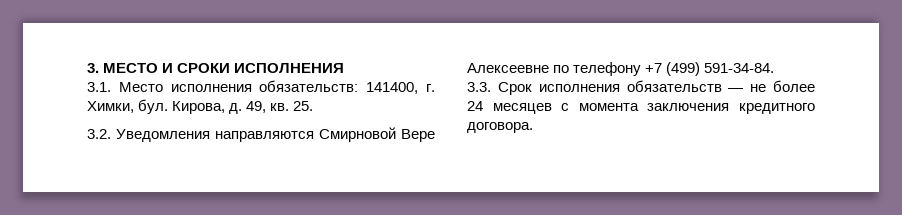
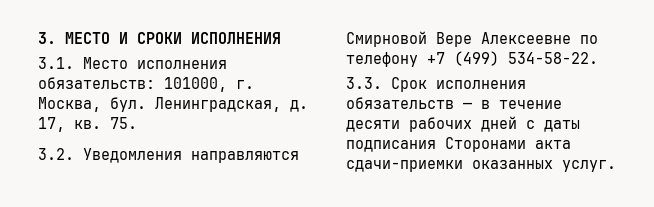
[366,82,435,94] [87,99,314,114] 141400, г. Химки, бул. Кирова, д. 49, кв. 25. -> [164,77,254,92] [38,97,308,112] [38,117,137,132] 101000, г. Москва, бул. Ленинградская, д. 17, кв. 75.
[704,63,775,73] 591-34-84. -> [508,52,598,64] 534-58-22.
[750,80,815,92] [467,101,815,114] [467,122,533,133] не более 24 месяцев с момента заключения кредитного договора. -> [481,100,562,109] [346,116,580,132] [346,137,571,152] [346,160,616,172] в течение десяти рабочих дней с даты подписания Сторонами акта сдачи-приемки оказанных услуг.

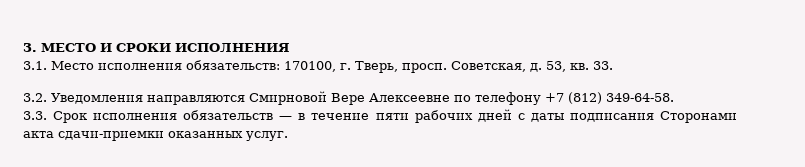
[164,77,254,92] [38,97,308,112] [38,117,137,132] 101000, г. Москва, бул. Ленинградская, д. 17, кв. 75. -> [284,61,613,73] 170100, г. Тверь, просп. Советская, д. 53, кв. 33.
[454,51,598,66] (499) 534-58-22. -> [568,92,674,104] (812) 349-64-58.
[346,120,400,132] десяти -> [375,113,409,120] пяти

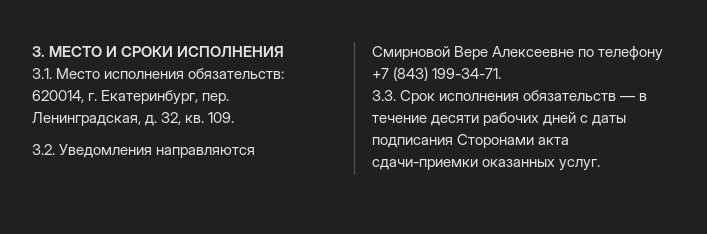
[284,61,613,73] 170100, г. Тверь, просп. Советская, д. 53, кв. 33. -> [32,90,230,105] [32,112,235,126] 620014, г. Екатеринбург, пер. Ленинградская, д. 32, кв. 109.
[568,92,674,104] (812) 349-64-58. -> [393,67,502,81] (843) 199-34-71.
[375,113,409,120] пяти -> [431,115,480,126] десяти

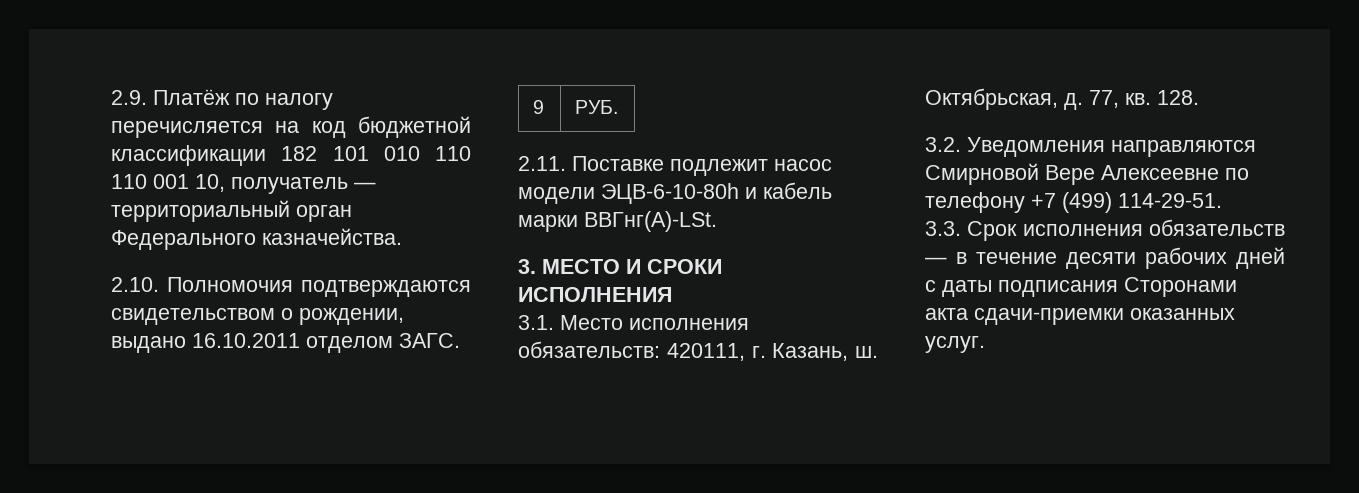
(32, 51) none -> [111,89,333,110] [111,116,471,138] [111,145,471,166] [111,174,376,194] [111,200,352,222] [111,228,402,250] [111,277,471,297] [111,308,404,325] [111,333,460,353] [533,100,545,114] [575,100,619,114] [518,156,832,176] [518,182,832,204] [518,211,717,232] 2.9. Платёж по налогу перечисляется на код бюджетной классификации 182 101 010 110 110 001 10, получатель — территориальный орган Федерального казначейства. // 2.10. Полномочия подтверждаются свидетельством о рождении, выдано 16.10.2011 отделом ЗАГС. // 9 | РУБ. // 2.11. Поставке подлежит насос модели ЭЦВ-6-10-80h и кабель марки ВВГнг(А)-LSt. //
[32,90,230,105] [32,112,235,126] 620014, г. Екатеринбург, пер. Ленинградская, д. 32, кв. 109. -> [666,343,878,361] [925,88,1199,110] 420111, г. Казань, ш. Октябрьская, д. 77, кв. 128.
[393,67,502,81] (843) 199-34-71. -> [1062,192,1222,213] (499) 114-29-51.

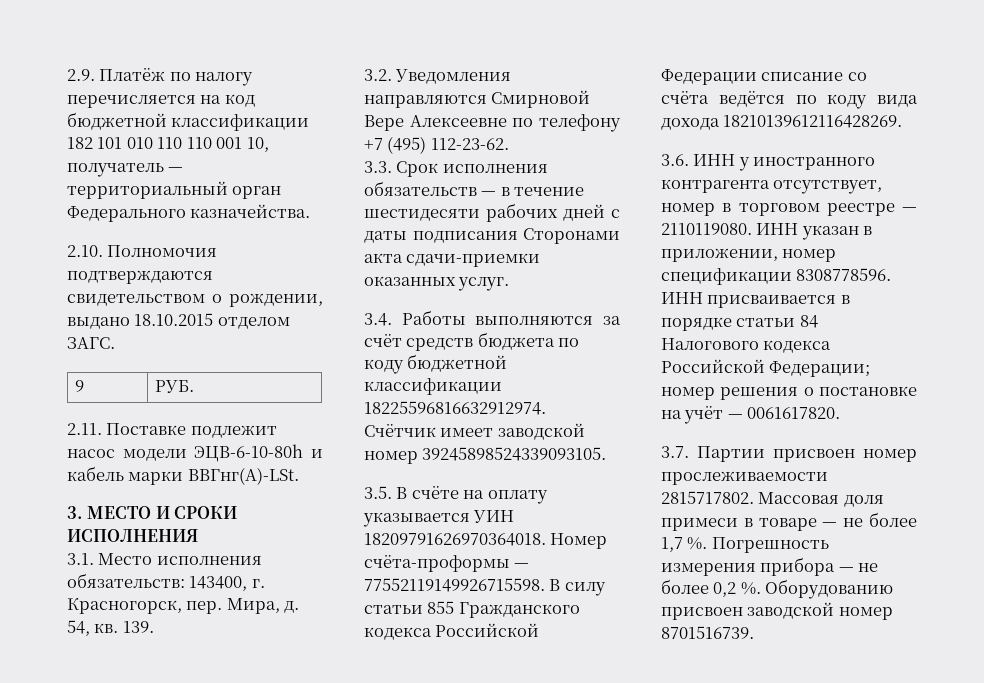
[192,333,300,348] 16.10.2011 -> [134,313,214,326] 18.10.2015
[666,343,878,361] [925,88,1199,110] 420111, г. Казань, ш. Октябрьская, д. 77, кв. 128. -> [189,576,265,591] [67,598,300,614] [67,620,154,636] 143400, г. Красногорск, пер. Мира, д. 54, кв. 139.
[1062,192,1222,213] (499) 114-29-51. -> [387,136,509,154] (495) 112-23-62.
[1066,252,1136,269] десяти -> [364,209,480,221] шестидесяти
(985, 344) none -> [364,310,621,326] [364,332,580,351] [364,354,508,374] [364,378,502,395] [364,401,546,415] [364,423,585,440] [364,447,607,464] [364,486,548,504] [363,510,515,527] [364,533,608,549] [364,555,530,572] [364,578,606,596] [364,601,580,618] [364,623,540,640] [661,69,867,85] [661,91,918,109] [661,115,903,130] [661,154,876,171] [661,179,883,194] [661,203,917,216] [661,223,873,240] [661,248,837,262] [661,268,892,285] [661,292,850,308] [661,315,818,331] [661,338,832,353] [661,359,871,377] [661,386,917,400] [661,406,841,424] [661,446,917,462] [661,471,828,485] [661,491,884,507] [661,512,917,531] [661,537,829,553] [661,557,879,576] [661,579,894,599] [661,602,893,620] [661,626,754,639] // 3.4. Работы выполняются за счёт средств бюджета по коду бюджетной классификации 18225596816632912974. Счётчик имеет заводской номер 39245898524339093105. // 3.5. В счёте на оплату указывается УИН 18209791626970364018. Номер счёта-проформы — 77552119149926715598. В силу статьи 855 Гражданского кодекса Российской Федерации списание со счёта ведётся по коду вида дохода 18210139612116428269. // 3.6. ИНН у иностранного контрагента отсутствует, номер в торговом реестре — 2110119080. ИНН указан в приложении, номер спецификации 8308778596. ИНН присваивается в порядке статьи 84 Налогового кодекса Российской Федерации; номер решения о постановке на учёт — 0061617820. // 3.7. Партии присвоен номер прослеживаемости 2815717802. Массовая доля примеси в товаре — не более 1,7 %. Погрешность измерения прибора — не более 0,2 %. Оборудованию присвоен заводской номер 8701516739.

